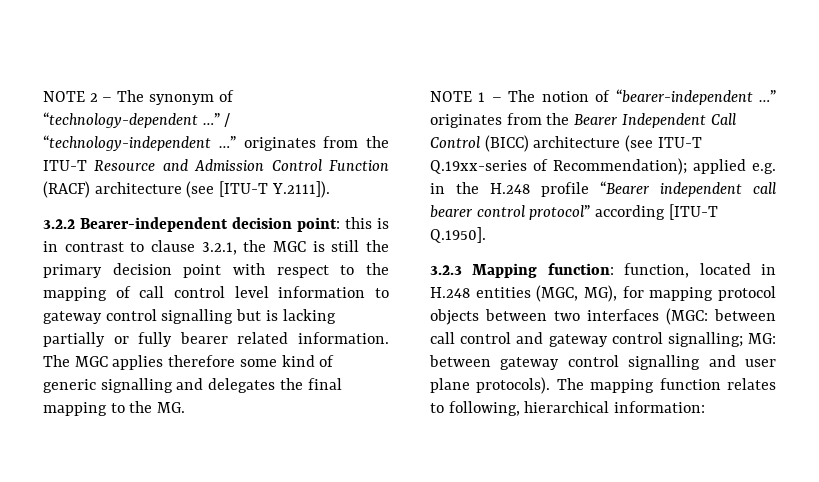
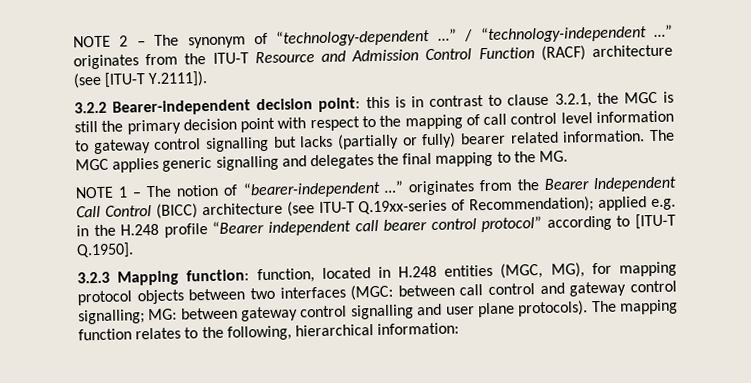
[265,309,336,324] [43,332,173,347] is lacking partially or fully -> [299,132,457,150] lacks (partially or fully)
[168,355,335,367] therefore some kind of -> (160, 165) none
(666, 212) none -> [616,215,631,227] to
(444, 408) none -> [201,326,224,339] the

